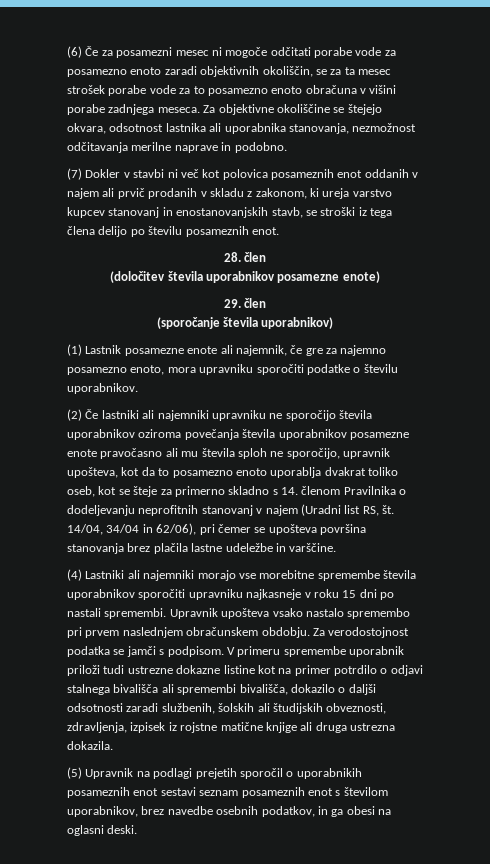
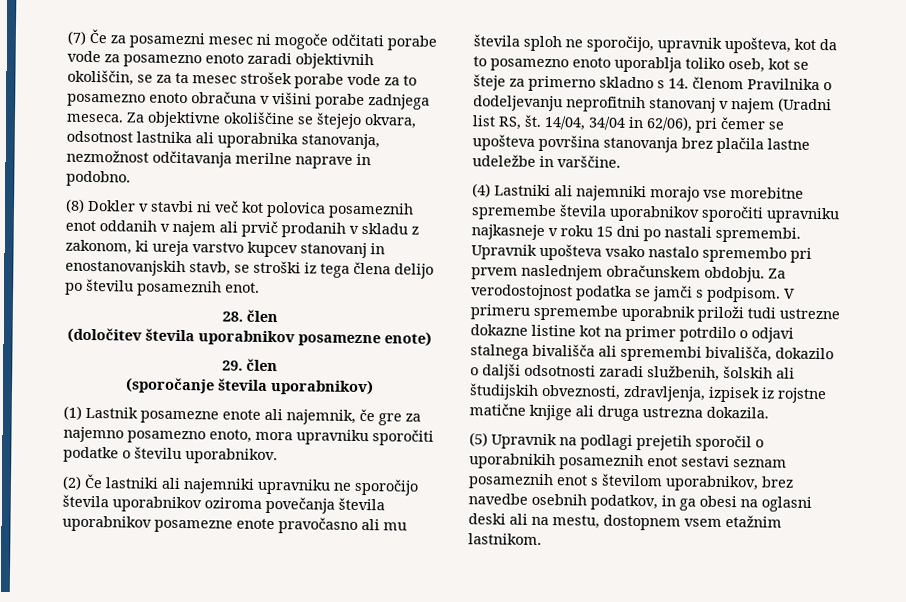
[67,46,82,58] (6) -> [67,30,86,45] (7)
[67,168,82,180] (7) -> [65,198,85,213] (8)
[324,467,366,476] dvakrat -> (682, 64) none
[107,825,138,834] deski. -> [468,513,782,531] [468,533,542,545] deski ali na mestu, dostopnem vsem etažnim lastnikom.

